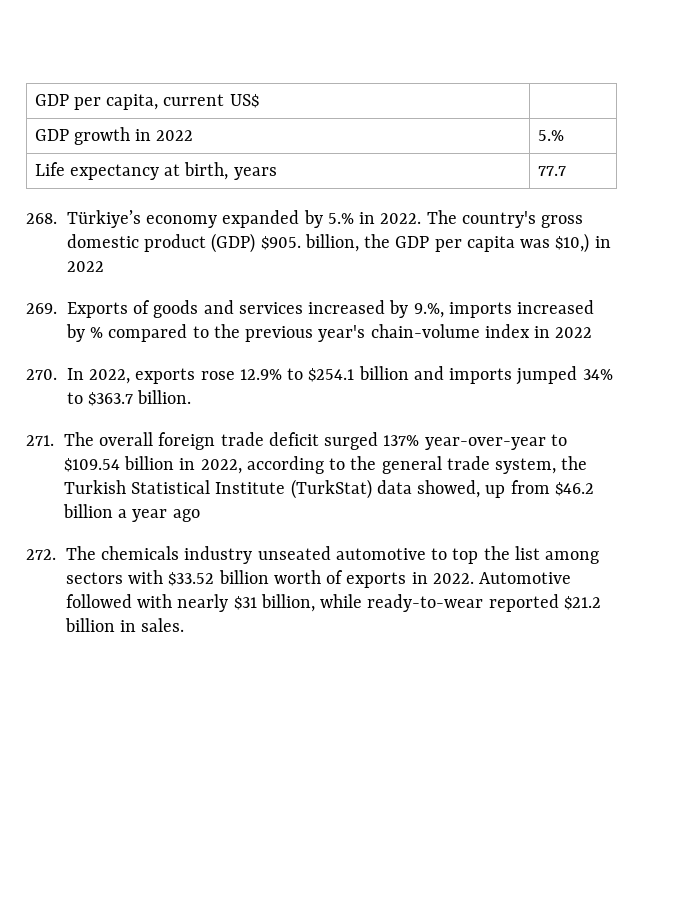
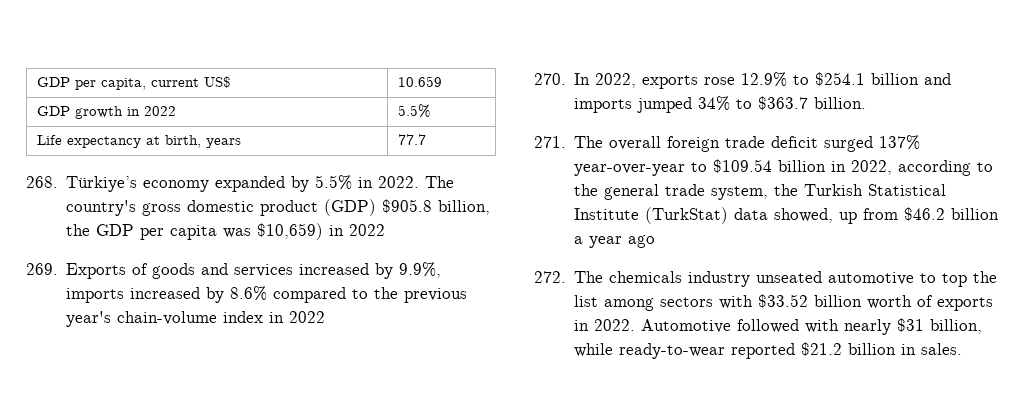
(259, 101) none -> [398,76,443,87] 10.659
[537,130,564,141] 5.% -> [398,104,432,118] 5.5%
[327,213,354,224] 5.% -> [315,175,353,190] 5.5%
[260,236,301,250] $905. -> [382,199,433,213] $905.8
[555,233,590,253] $10,) -> [257,223,324,240] $10,659)
[413,303,444,318] 9.%, -> [399,262,442,278] 9.9%,
[90,327,104,338] % -> [230,286,268,301] 8.6%

